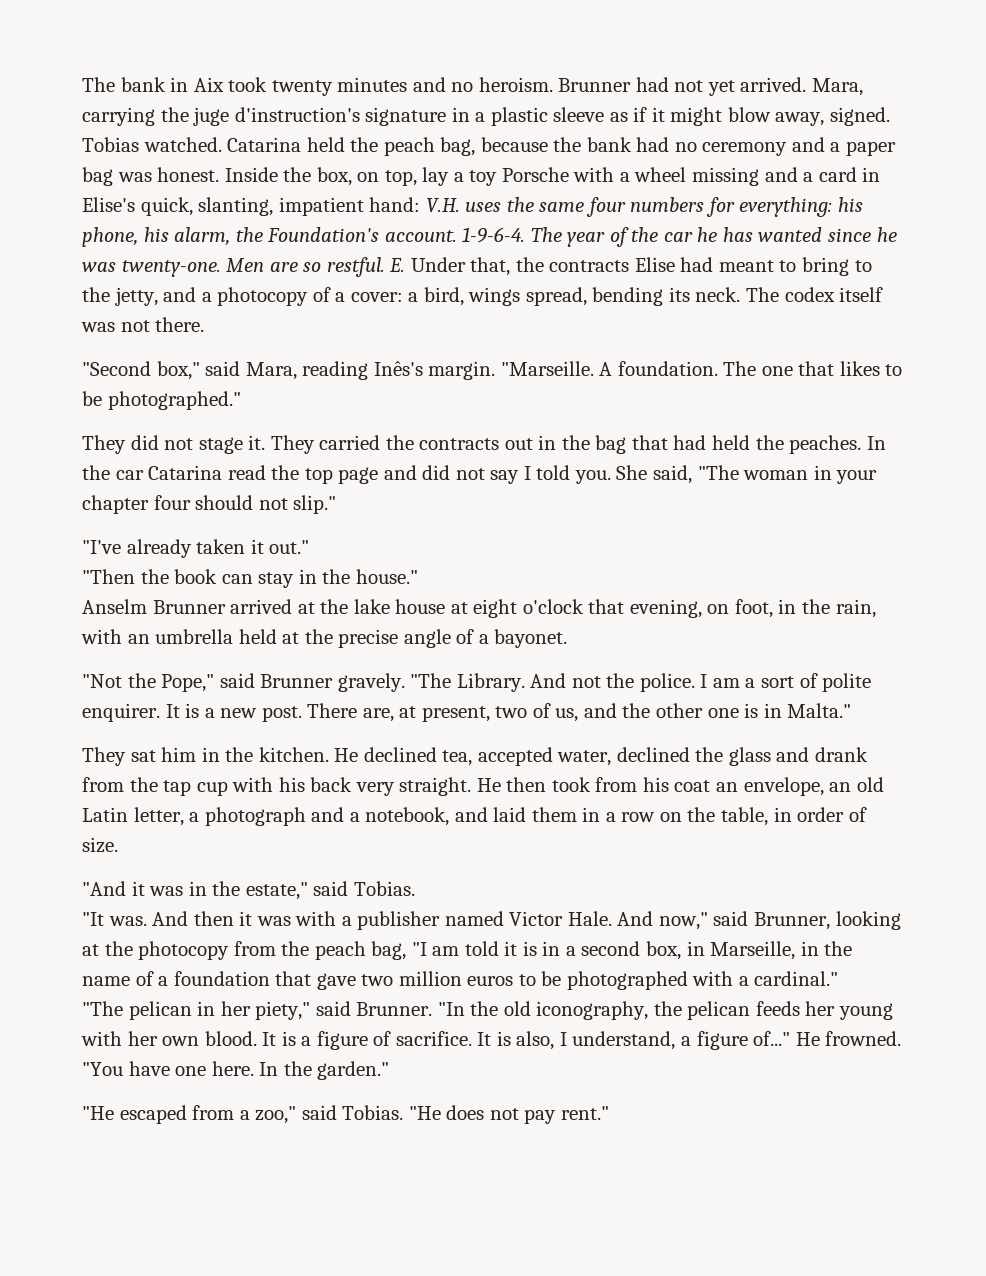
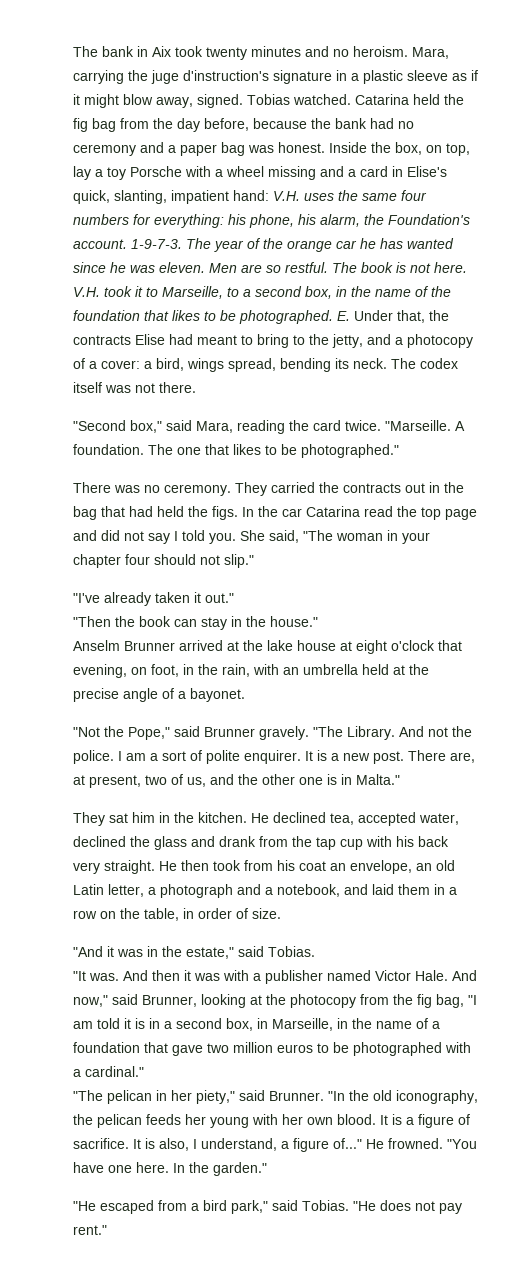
[558,77,807,96] Brunner had not yet arrived. -> (408, 51) none
[383,137,476,156] peach bag, -> [73,118,249,132] fig bag from the day before,
[462,227,526,243] 1-9-6-4. -> [131,239,182,249] 1-9-7-3.
(659, 234) none -> [287,240,332,252] orange
[121,260,221,277] twenty-one. -> [159,262,205,273] eleven.
(385, 267) none -> [332,262,467,273] [73,286,451,299] [73,310,333,324] The book is not here. V.H. took it to Marseille, to a second box, in the name of the foundation that likes to be photographed.
[373,361,496,380] Inês's margin. -> [289,420,381,431] the card twice.
[82,435,266,454] They did not stage it. -> [73,482,231,496] There was no ceremony.
[789,435,862,454] peaches. -> [212,506,238,520] figs.
[314,941,366,960] peach -> [417,994,432,1008] fig
[255,1106,297,1124] zoo," -> [203,1200,268,1214] bird park,"

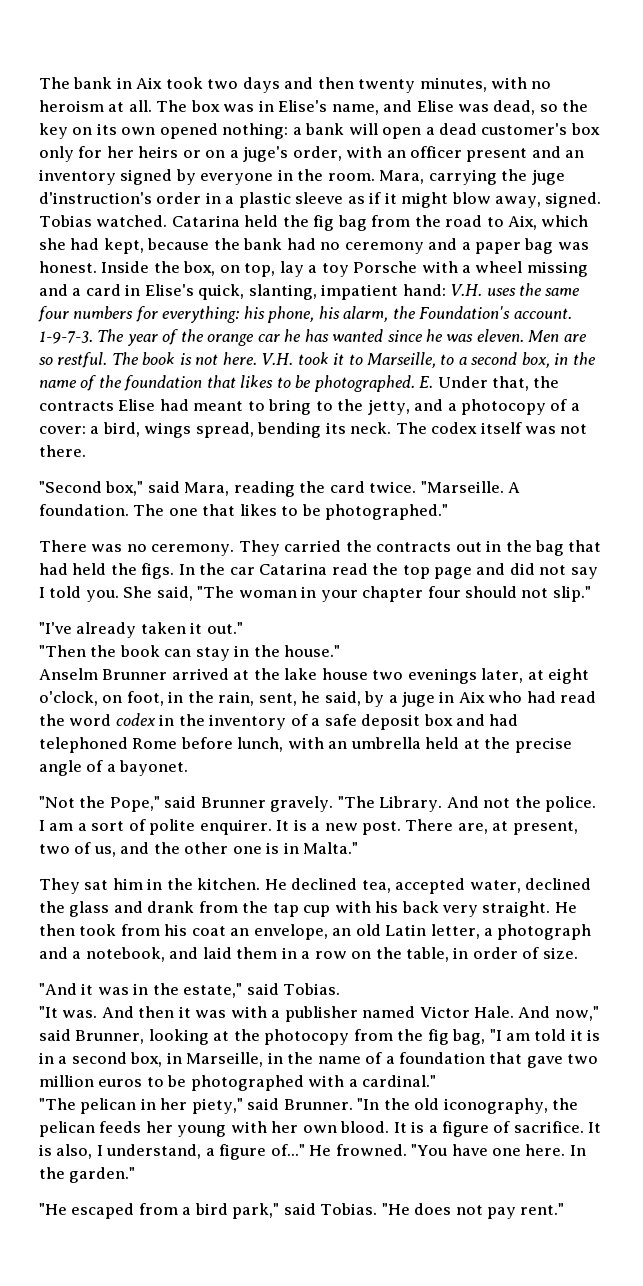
[206,46,408,60] twenty minutes and no heroism. -> [207,77,552,93] [39,100,589,115] [39,123,600,139] [39,146,585,162] [39,169,375,185] two days and then twenty minutes, with no heroism at all. The box was in Elise's name, and Elise was dead, so the key on its own opened nothing: a bank will open a dead customer's box only for her heirs or on a juge's order, with an officer present and an inventory signed by everyone in the room.
[273,70,332,84] signature -> [156,192,202,204] order
[177,118,249,132] day before, -> [445,215,589,230] [39,238,144,254] road to Aix, which she had kept,
[340,640,462,654] [73,664,127,678] at eight o'clock that evening, -> [372,668,590,684] [39,691,98,706] two evenings later, at eight o'clock,
(250, 670) none -> [258,691,597,707] [39,713,519,730] [39,737,284,753] sent, he said, by a juge in Aix who had read the word codex in the inventory of a safe deposit box and had telephoned Rome before lunch,

